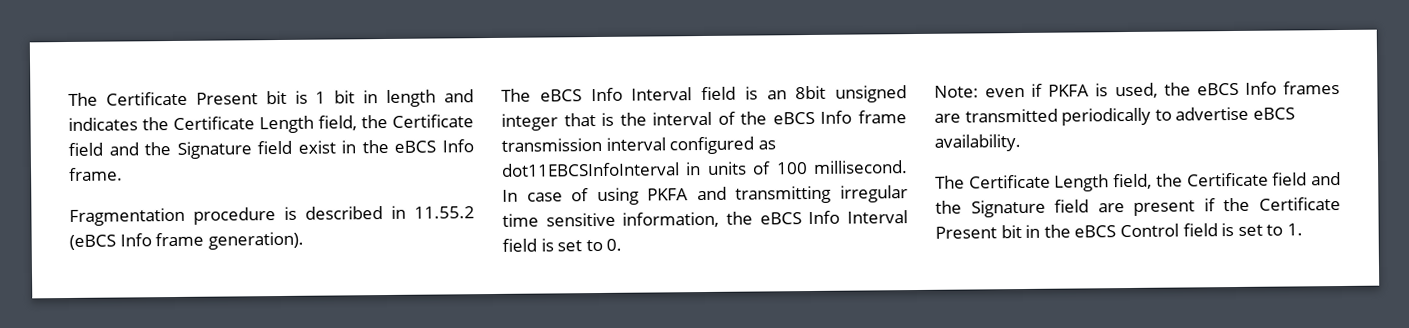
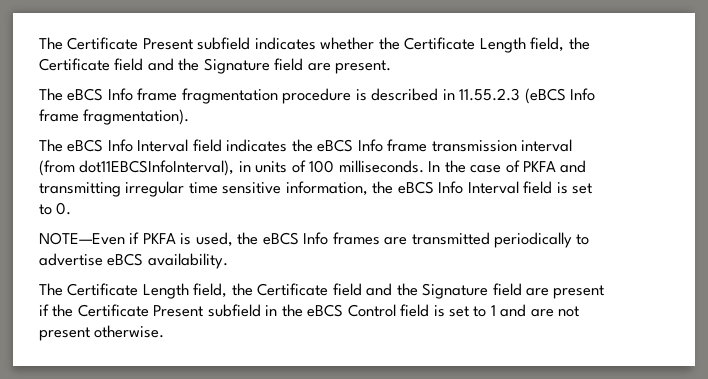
[265,89,475,107] [68,117,138,131] bit is 1 bit in length and indicates -> [197,37,375,50] subfield indicates whether
[297,139,474,154] [69,167,123,181] [69,207,185,226] exist in the eBCS Info frame. // Fragmentation -> [307,60,392,74] [39,88,278,104] are present. // The eBCS Info frame fragmentation
[414,206,475,219] 11.55.2 -> [459,88,521,101] 11.55.2.3
[207,231,304,250] generation). -> [83,109,190,125] fragmentation).
[744,85,907,103] [501,111,736,131] is an 8bit unsigned integer that is the interval of -> [226,139,288,152] indicates
[669,136,776,155] [501,162,680,177] configured as dot11EBCSInfoInterval -> [39,160,235,176] (from dot11EBCSInfoInterval),
[813,160,908,174] [502,189,518,202] millisecond. In -> [338,160,466,173] milliseconds. In the
[596,187,639,206] using -> (520, 166) none
[934,85,1026,98] Note: even -> [39,232,125,245] NOTE—Even
[1000,225,1022,239] bit -> [207,304,261,317] subfield
[1286,223,1303,236] 1. -> [490,304,580,317] [39,325,165,341] 1 and are not present otherwise.

